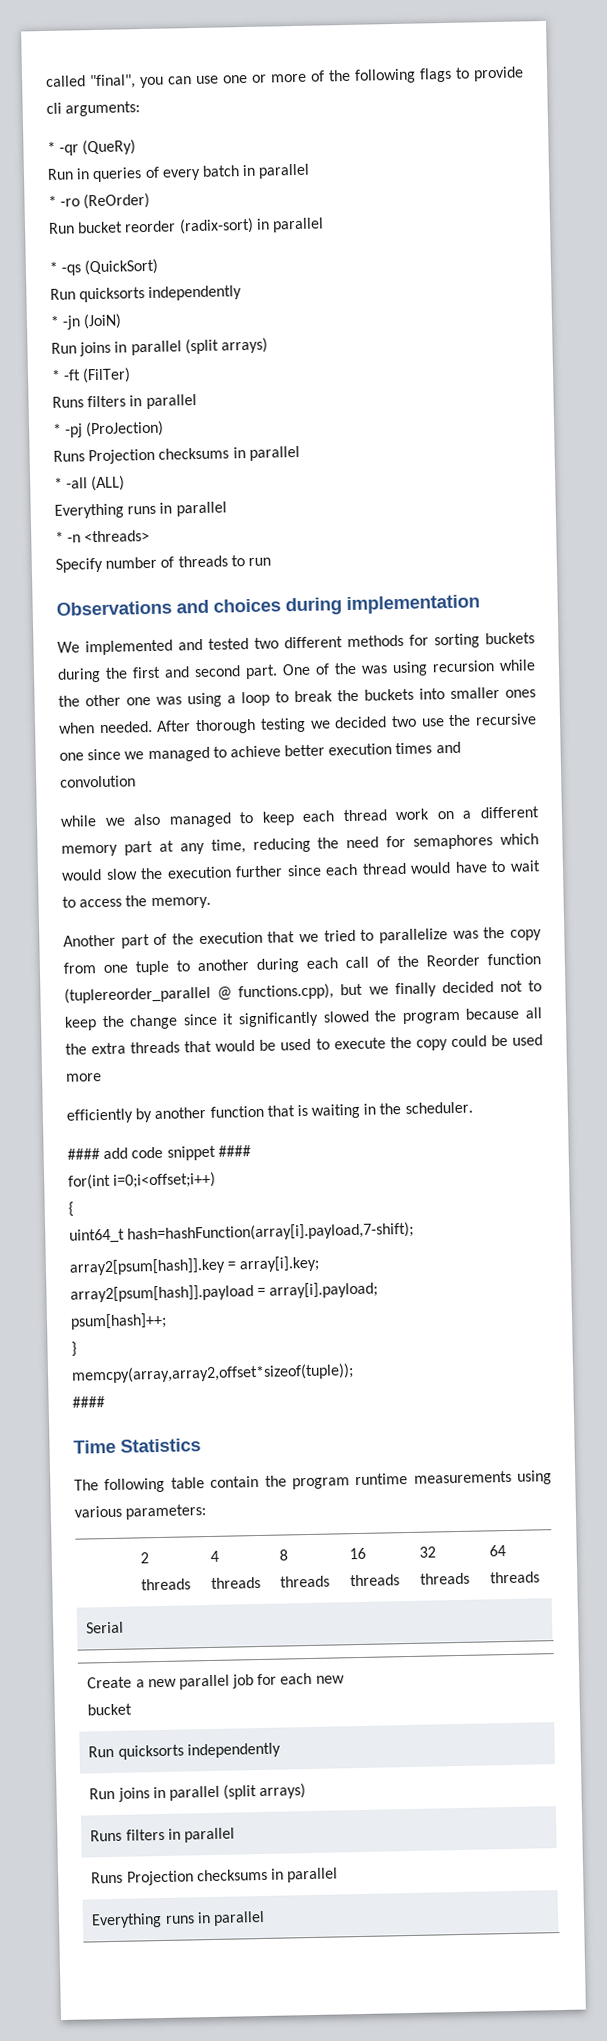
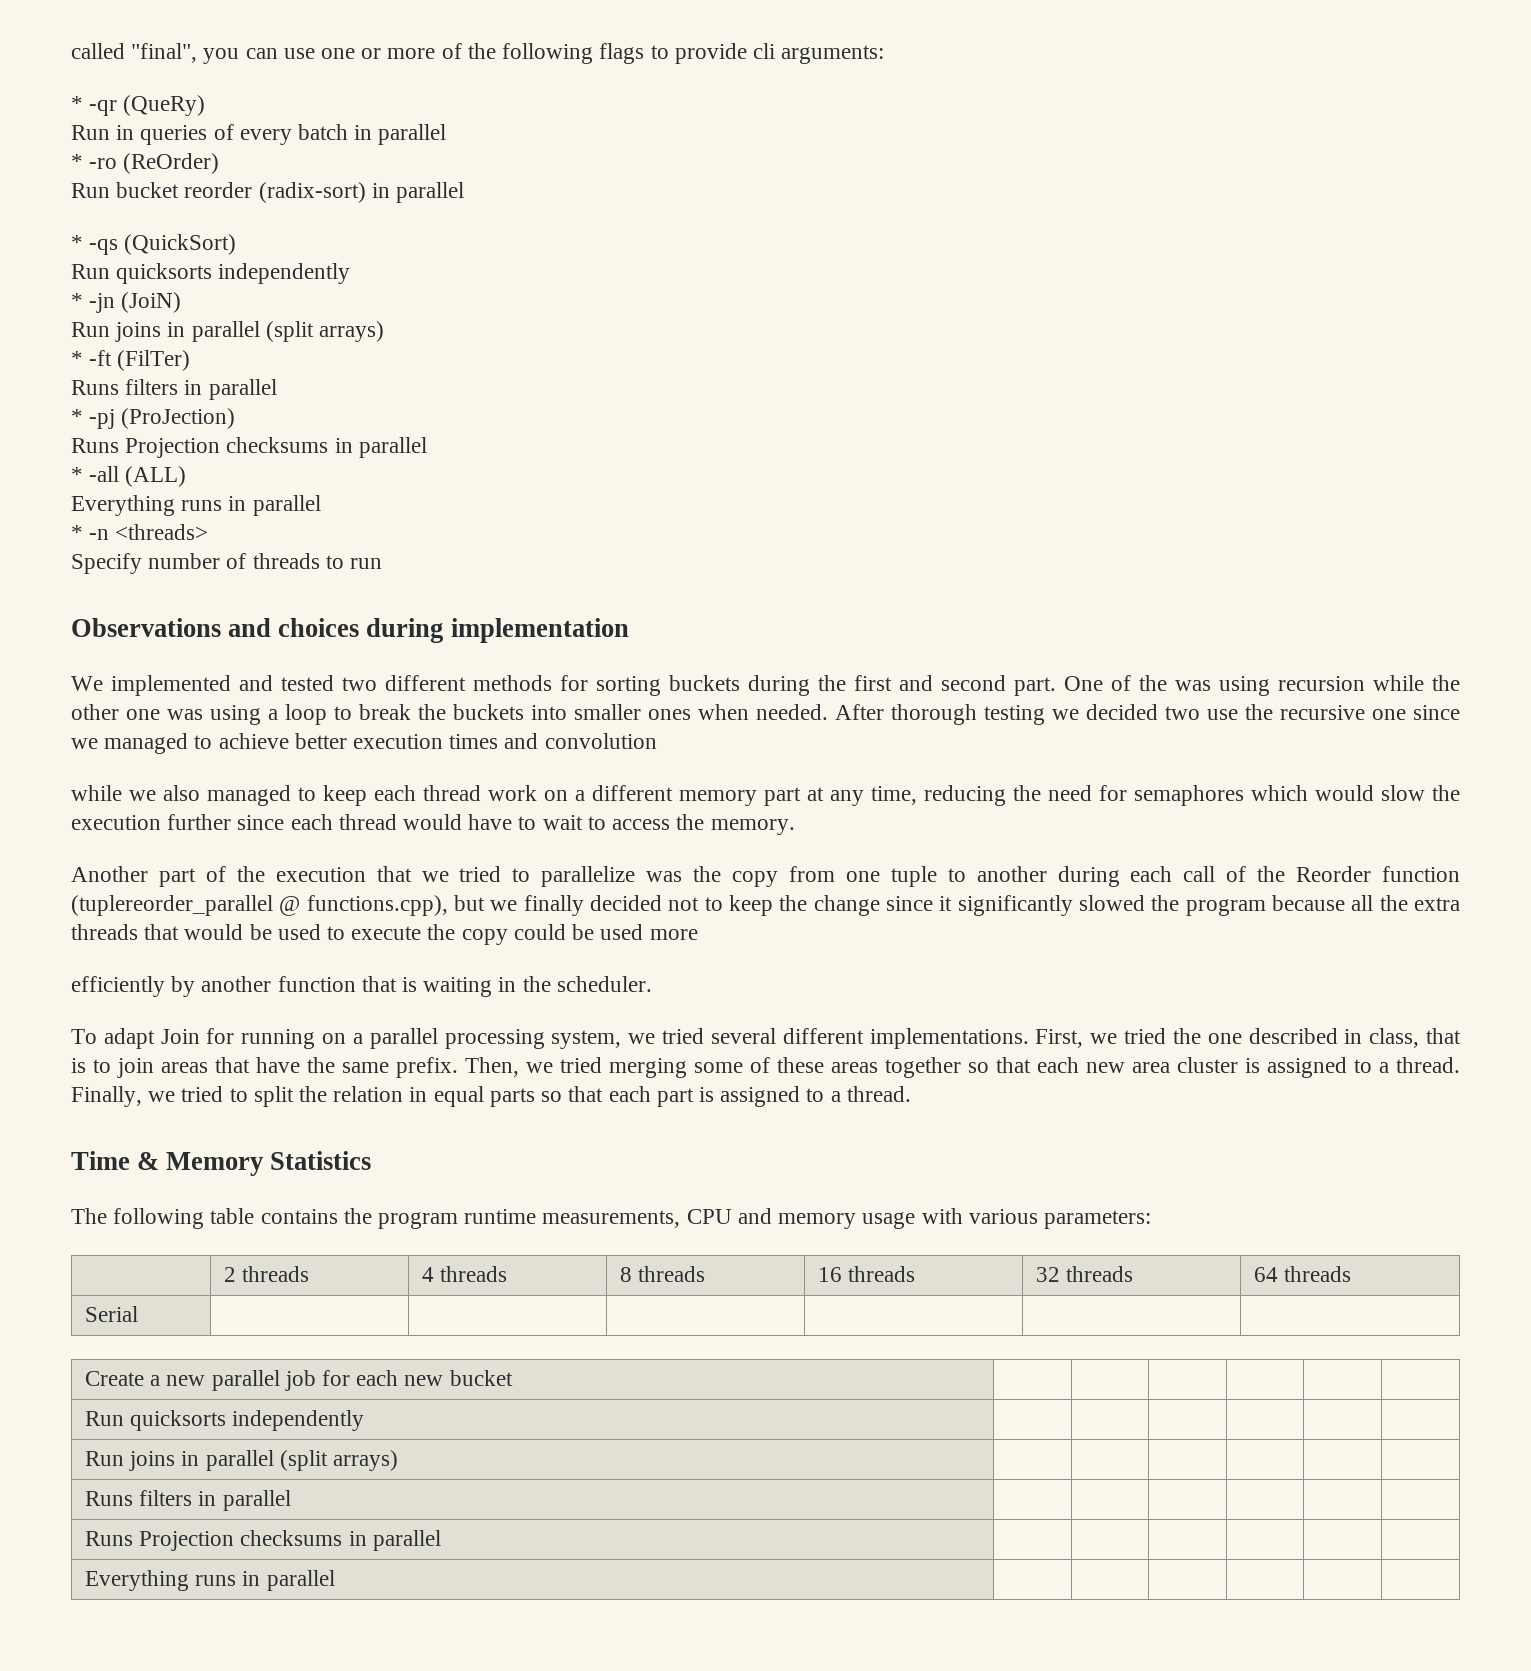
[67,1145,251,1161] [68,1171,217,1190] [68,1201,74,1217] [69,1221,415,1244] [69,1255,321,1276] [70,1281,379,1303] [70,1312,167,1330] [71,1341,77,1357] [71,1363,354,1384] [72,1396,105,1408] #### add code snippet #### // for(int i=0;i<offset;i++) // { // uint64_t hash=hashFunction(array[i].payload,7-shift); // array2[psum[hash]].key = array[i].key; // array2[psum[hash]].payload = array[i].payload; // psum[hash]++; // } // memcpy(array,array2,offset*sizeof(tuple)); // #### -> [71,1028,1462,1049] [71,1057,1460,1078] [71,1086,911,1107] To adapt Join for running on a parallel processing system, we tried several different implementations. First, we tried the one described in class, that is to join areas that have the same prefix. Then, we tried merging some of these areas together so that each new area cluster is assigned to a thread. Finally, we tried to split the relation in equal parts so that each part is assigned to a thread.
(116, 1446) none -> [137,1152,264,1176] & Memory
[210,1475,260,1488] contain -> [260,1209,338,1224] contains
[413,1470,552,1485] measurements using -> [542,1208,963,1229] measurements, CPU and memory usage with

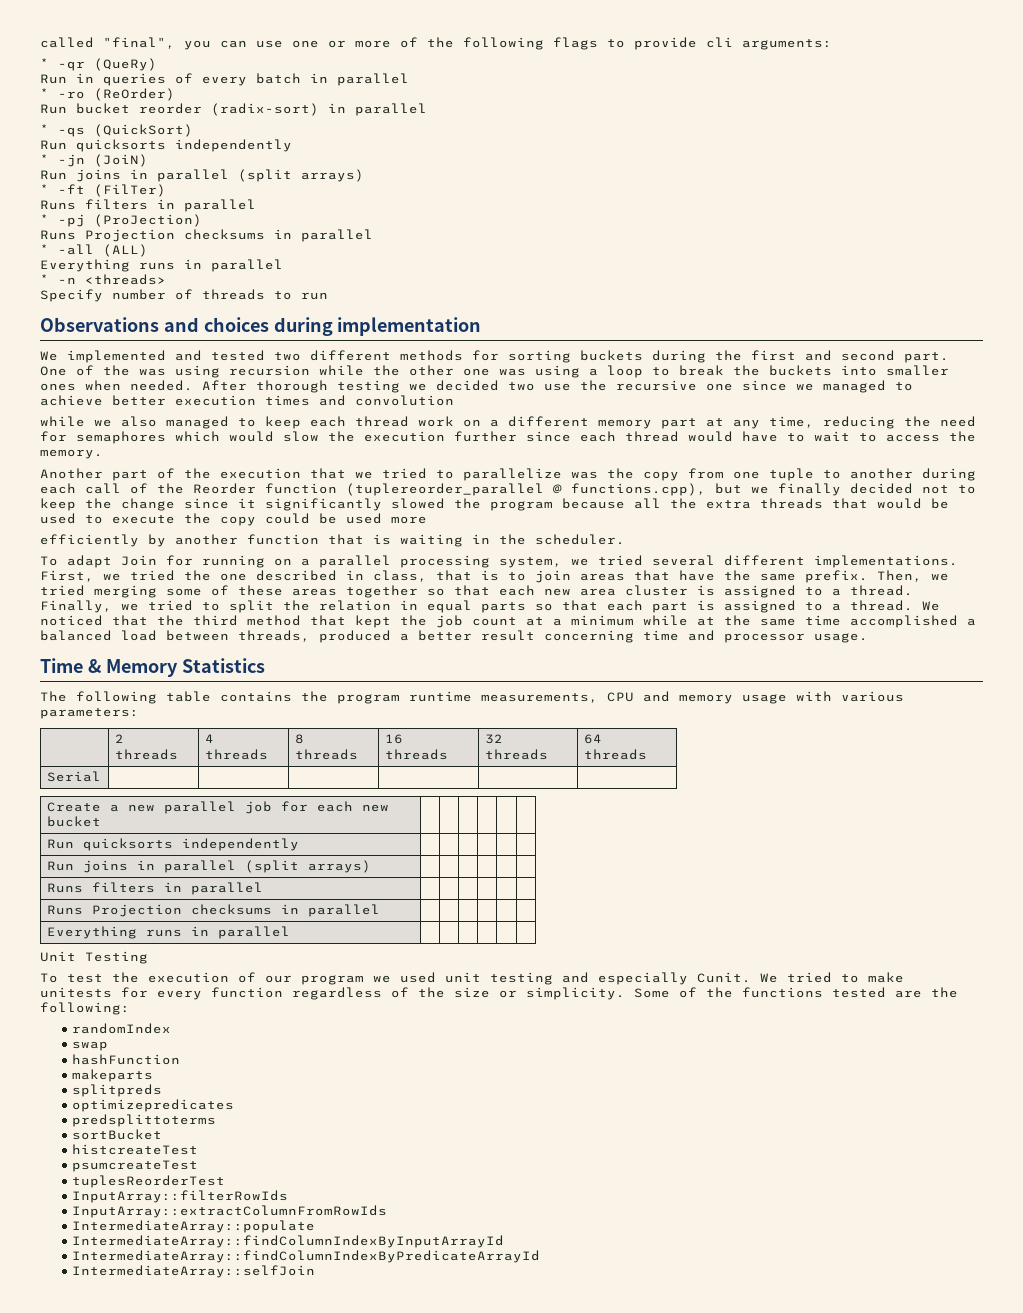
(911, 1094) none -> [922,601,940,611] [40,615,976,628] [40,630,868,643] We noticed that the third method that kept the job count at a minimum while at the same time accomplished a balanced load between threads, produced a better result concerning time and processor usage.
(335, 1580) none -> [40,951,148,964] [40,972,904,985] [40,987,958,1000] [40,1002,130,1015] [72,1023,172,1034] [72,1041,109,1051] [72,1054,181,1065] [72,1069,154,1082] [72,1084,163,1097] [72,1099,235,1112] [72,1114,217,1127] [72,1129,163,1140] [72,1144,199,1155] [72,1160,199,1172] [72,1175,226,1188] [72,1190,289,1203] [72,1205,388,1218] [72,1220,316,1233] [72,1235,505,1248] [72,1250,541,1263] [72,1265,316,1278] // Unit Testing // To test the execution of our program we used unit testing and especially Cunit. We tried to make unitests for every function regardless of the size or simplicity. Some of the functions tested are the following: // randomIndex // swap // hashFunction // makeparts // splitpreds // optimizepredicates // predsplittoterms // sortBucket // histcreateTest // psumcreateTest // tuplesReorderTest // InputArray::filterRowIds // InputArray::extractColumnFromRowIds // IntermediateArray::populate // IntermediateArray::findColumnIndexByInputArrayId // IntermediateArray::findColumnIndexByPredicateArrayId // IntermediateArray::selfJoin

